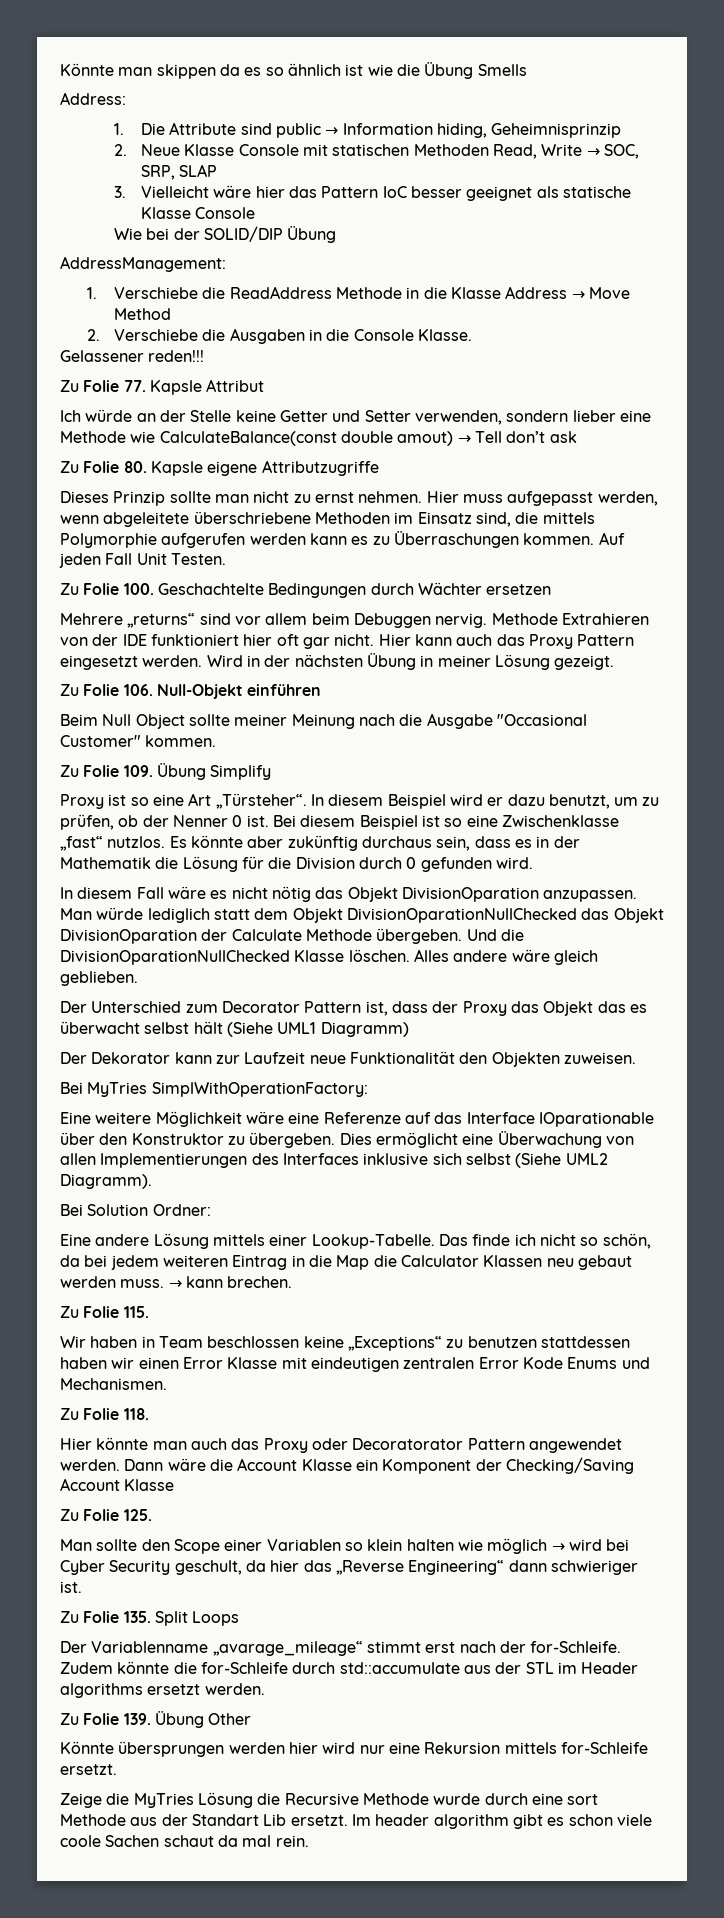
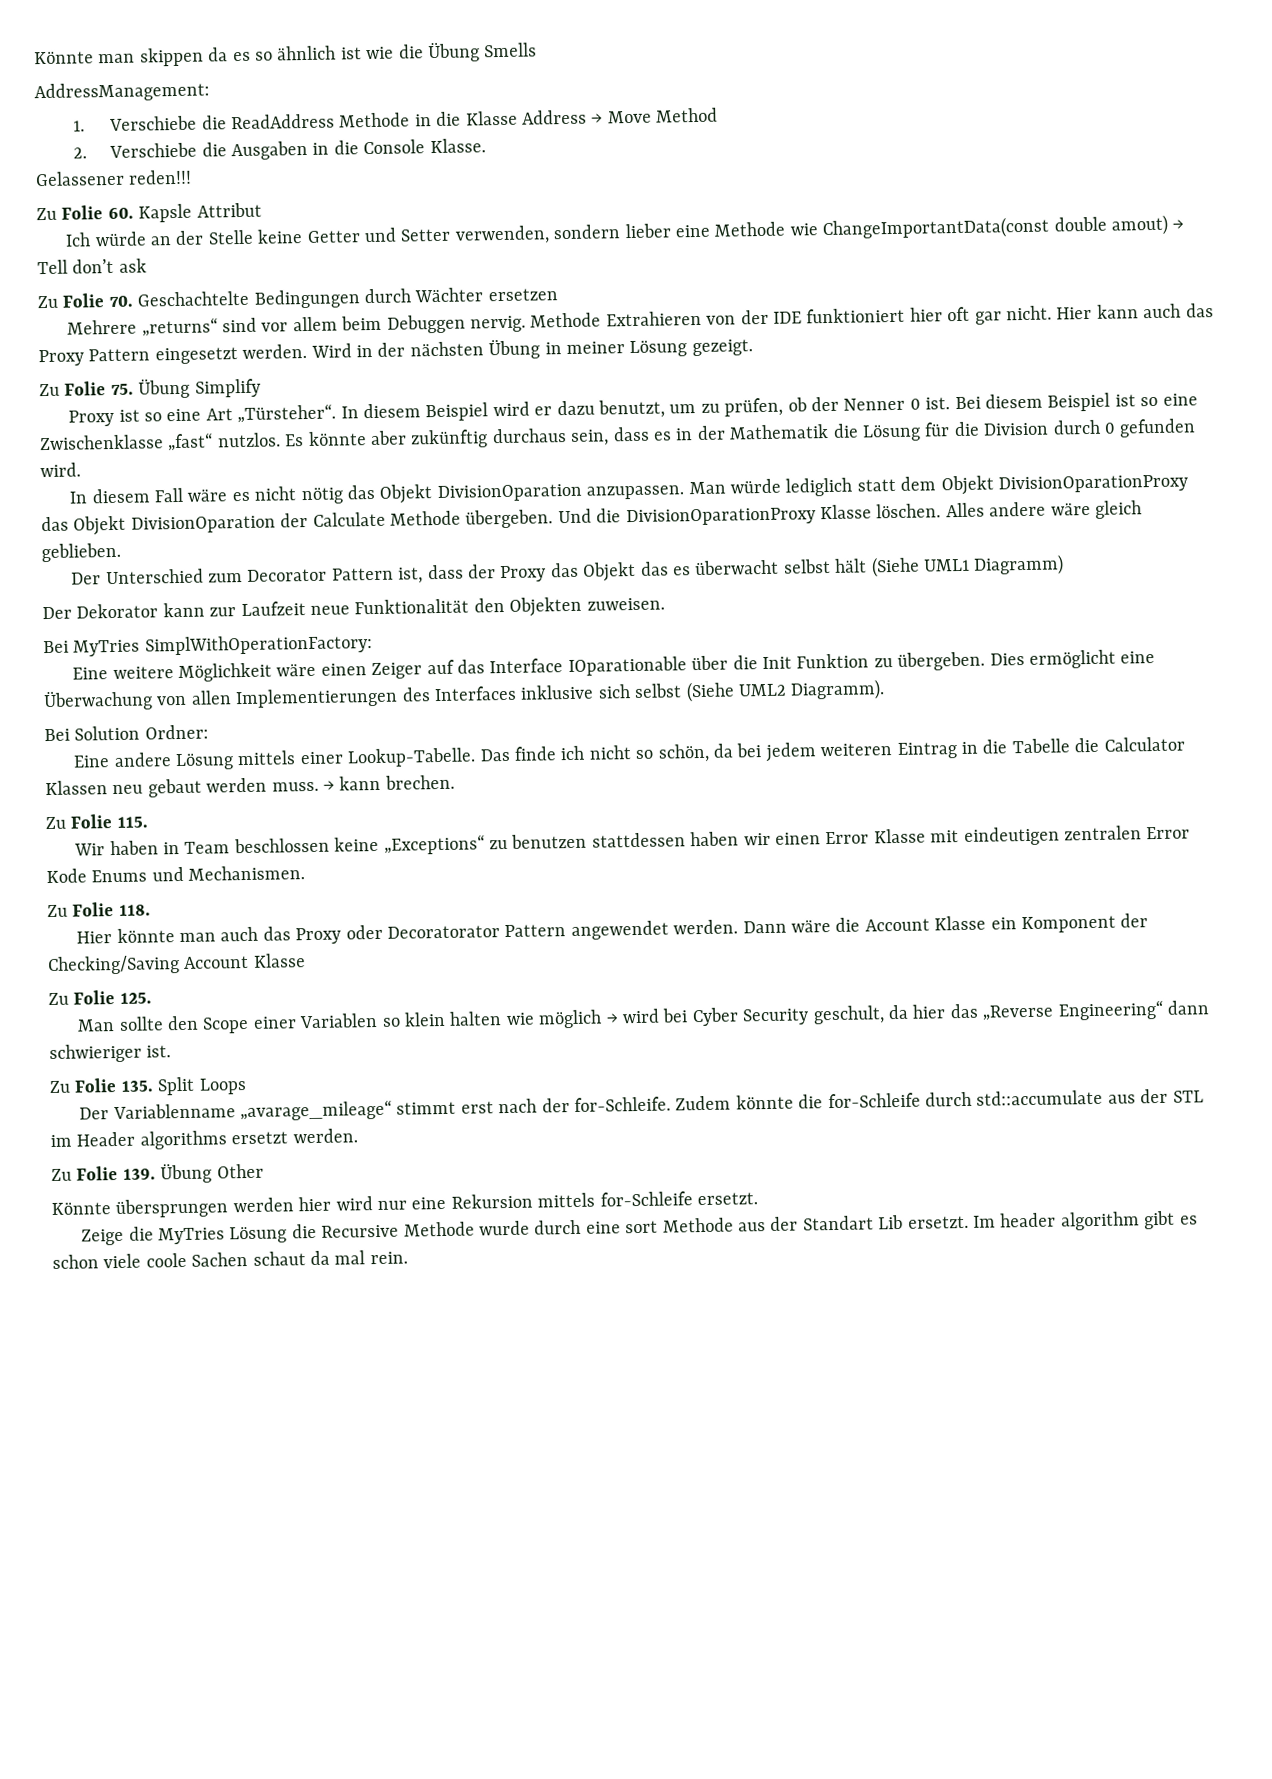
[60,92,126,105] [113,122,622,138] [113,144,639,159] [140,164,218,180] [113,185,631,201] [140,207,256,219] [113,226,337,243] // Address: // 1. Die Attribute sind public → Information hiding, Geheimnisprinzip // 2. Neue Klasse Console mit statischen Methoden Read, Write → SOC, SRP, SLAP // 3. Vielleicht wäre hier das Pattern IoC besser geeignet als statische Klasse Console // Wie bei der SOLID/DIP Übung -> (538, 50) none
[123,380,146,392] 77. -> [107,207,134,220] 60.
[159,431,337,446] CalculateBalance(const -> [822,216,1051,241] ChangeImportantData(const
[123,460,379,476] [60,491,658,506] [60,511,595,527] [60,531,625,548] [59,553,226,568] [60,583,154,595] 80. Kapsle eigene Attributzugriffe // Dieses Prinzip sollte man nicht zu ernst nehmen. Hier muss aufgepasst werden, wenn abgeleitete überschriebene Methoden im Einsatz sind, die mittels Polymorphie aufgerufen werden kann es zu Überraschungen kommen. Auf jeden Fall Unit Testen. // Zu Folie 100. -> [108,295,133,308] 70.
[123,684,322,699] [60,713,587,729] [60,735,217,747] [60,765,153,777] 106. Null-Objekt einführen // Beim Null Object sollte meiner Meinung nach die Ausgabe "Occasional Customer" kommen. // Zu Folie 109. -> [110,383,134,396] 75.
[346,908,577,923] DivisionOparationNullChecked -> [997,474,1188,494] DivisionOparationProxy
[60,950,290,965] DivisionOparationNullChecked -> [625,507,816,527] DivisionOparationProxy
[288,1112,401,1124] eine Referenze -> [320,662,423,680] einen Zeiger
[99,1133,224,1145] den Konstruktor -> [732,653,870,670] die Init Funktion
[336,1255,370,1270] Map -> [1011,738,1070,754] Tabelle

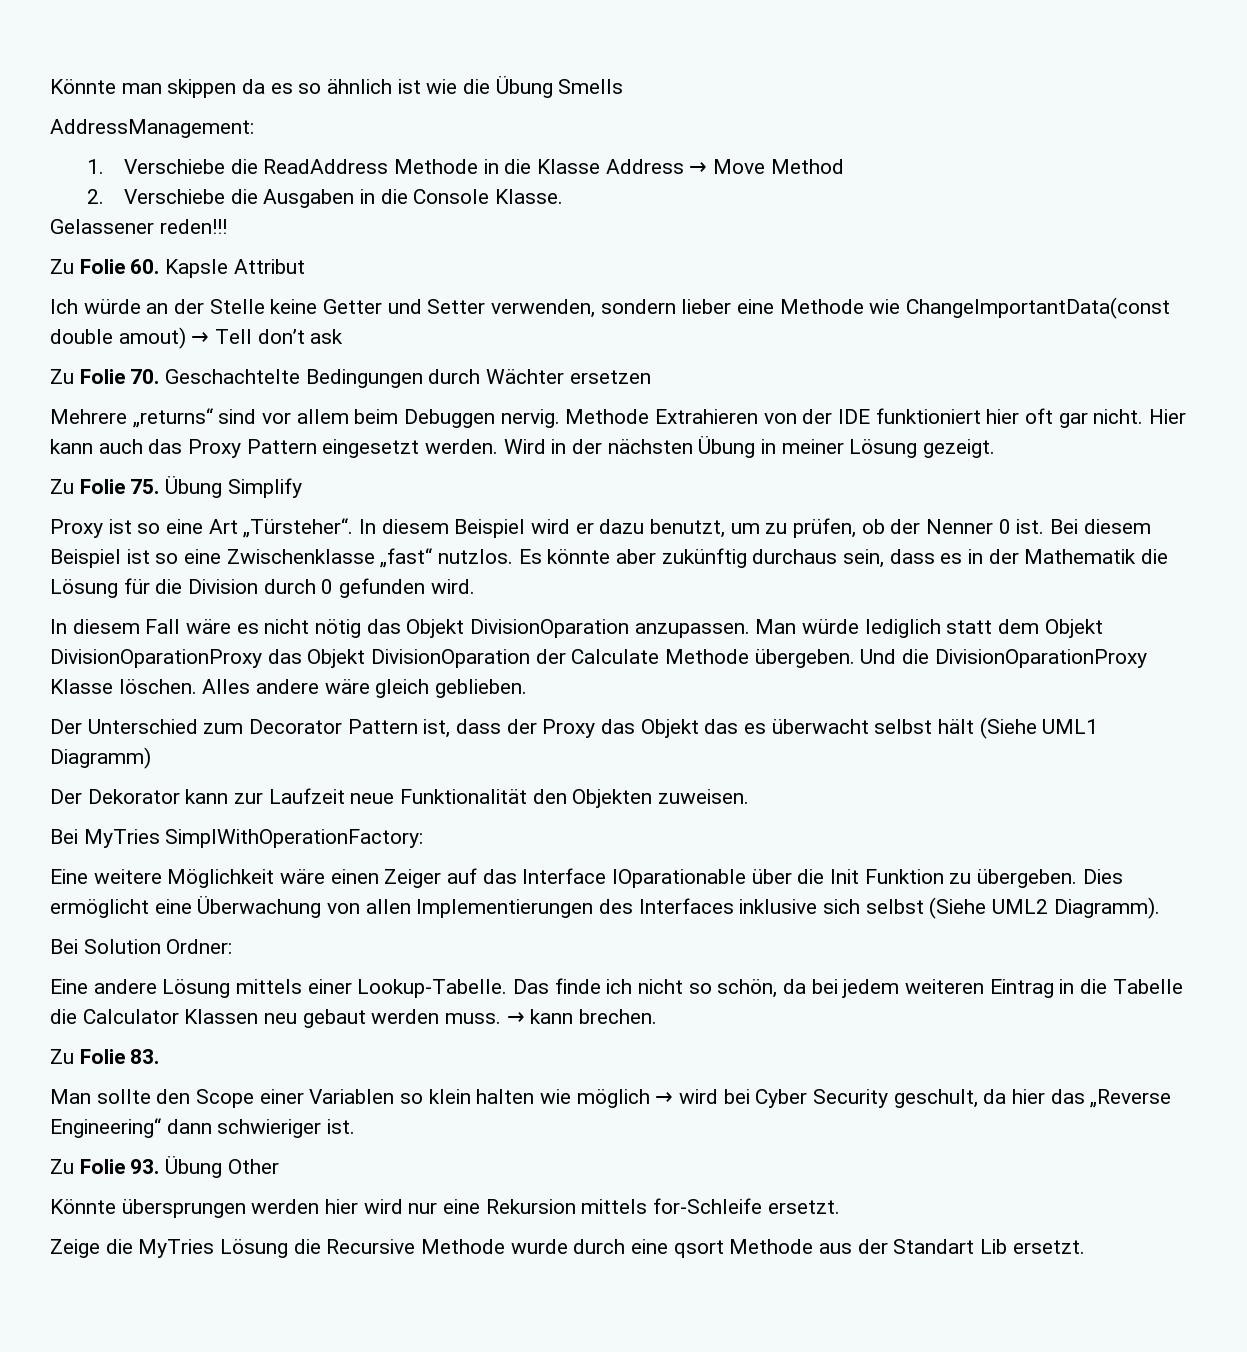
[116,816,148,828] [74,825,1191,856] [46,865,306,884] [47,902,151,918] [76,913,1149,945] [47,953,306,976] [48,990,152,1006] 115. // Wir haben in Team beschlossen keine „Exceptions“ zu benutzen stattdessen haben wir einen Error Klasse mit eindeutigen zentralen Error Kode Enums und Mechanismen. // Zu Folie 118. // Hier könnte man auch das Proxy oder Decoratorator Pattern angewendet werden. Dann wäre die Account Klasse ein Komponent der Checking/Saving Account Klasse // Zu Folie 125. -> [130,1049,160,1064] 83.
[120,1076,247,1096] [79,1088,1204,1122] [50,1128,358,1150] [51,1165,156,1182] 135. Split Loops // Der Variablenname „avarage_mileage“ stimmt erst nach der for-Schleife. Zudem könnte die for-Schleife durch std::accumulate aus der STL im Header algorithms ersetzt werden. // Zu Folie 139. -> [130,1159,160,1174] 93.
[625,1220,659,1234] sort -> [673,1240,724,1258] qsort
[972,1210,1198,1231] [52,1250,408,1270] Im header algorithm gibt es schon viele coole Sachen schaut da mal rein. -> (1085, 1247) none

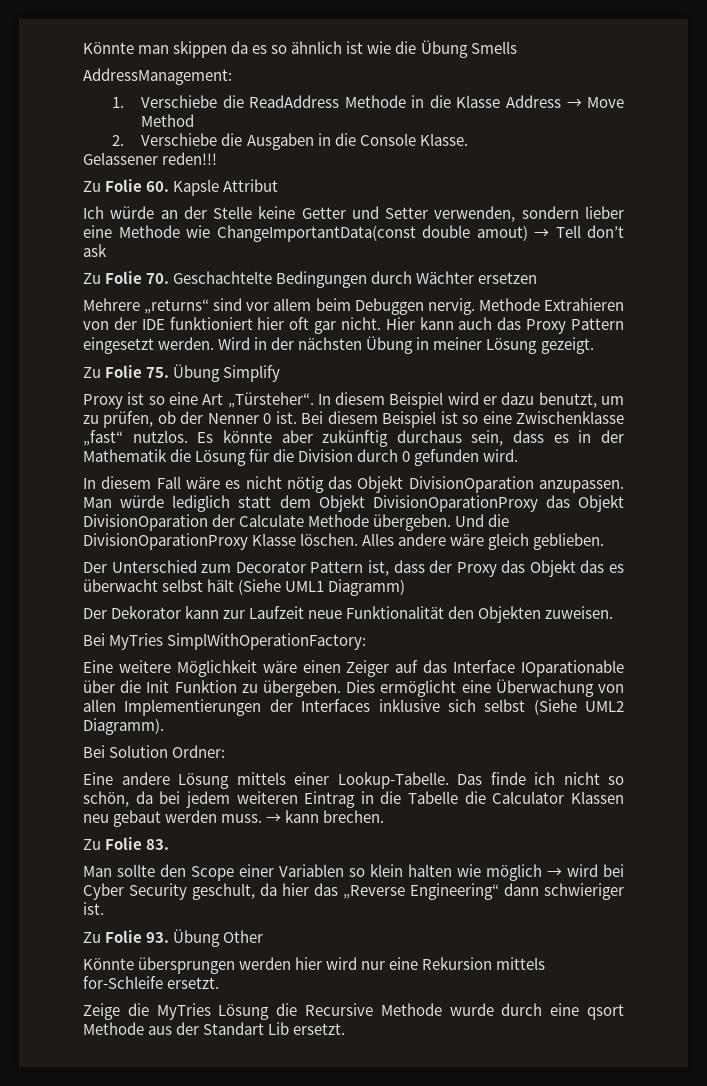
[599,899,634,914] des -> [269,699,293,712] der

